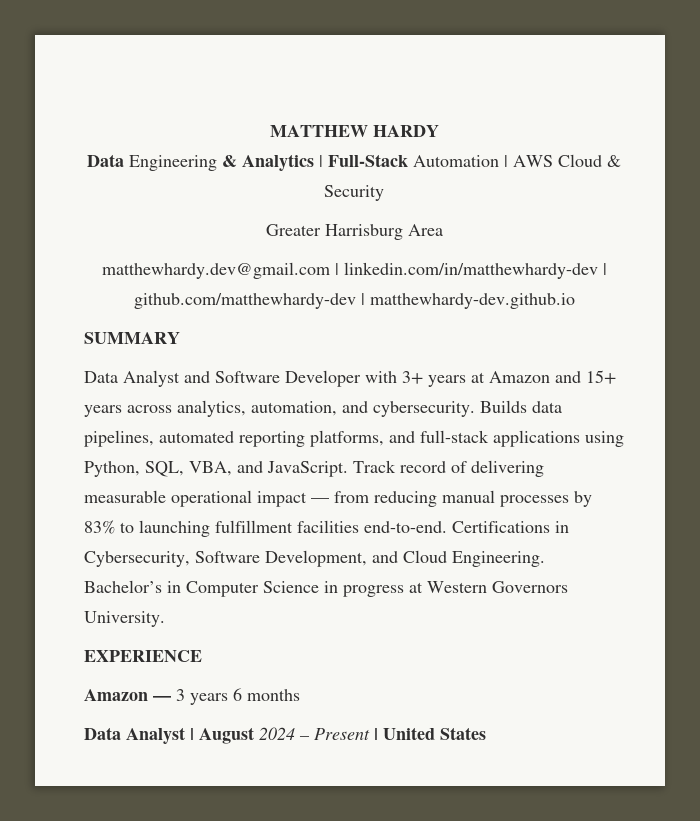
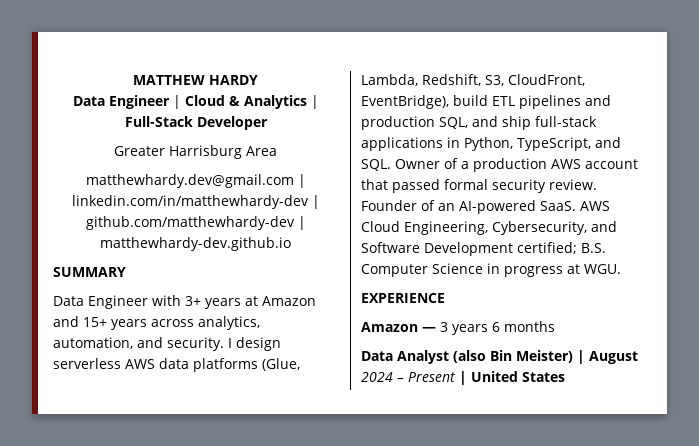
[129,155,217,171] Engineering -> [108,95,225,109] Engineer | Cloud
[413,154,621,167] [324,185,384,201] Automation | AWS Cloud & Security -> [196,116,268,130] Developer
[123,370,361,387] Analyst and Software Developer -> [88,295,148,309] Engineer
[373,400,562,417] [84,430,624,447] [84,460,544,477] [84,490,592,507] [84,520,569,537] [84,550,545,567] [84,580,181,593] cybersecurity. Builds data pipelines, automated reporting platforms, and full-stack applications using Python, SQL, VBA, and JavaScript. Track record of delivering measurable operational impact — from reducing manual processes by 83% to launching fulfillment facilities end-to-end. Certifications in Cybersecurity, Software Development, and Cloud Engineering. Bachelor’s in -> [167,337,281,351] [53,358,300,372] [361,74,585,86] [361,95,611,109] [361,116,597,130] [361,137,621,151] [361,158,638,172] [361,179,597,193] [361,200,610,214] [361,221,617,235] [361,242,606,256] security. I design serverless AWS data platforms (Glue, Lambda, Redshift, S3, CloudFront, EventBridge), build ETL pipelines and production SQL, and ship full-stack applications in Python, TypeScript, and SQL. Owner of a production AWS account that passed formal security review. Founder of an AI-powered SaaS. AWS Cloud Engineering, Cybersecurity, and Software Development certified; B.S.
[427,581,568,593] [84,611,165,627] Western Governors University. -> [584,264,621,274] WGU.
(185, 735) none -> [453,350,573,363] (also Bin Meister)

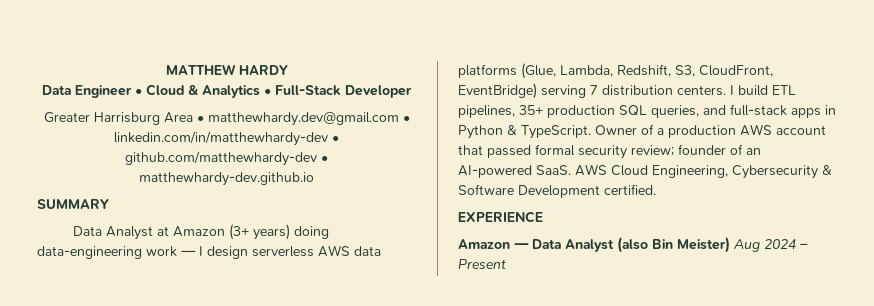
[172,95,181,109] | -> [135,89,142,95] •
[310,95,319,109] | -> [264,89,271,95] •
[85,174,306,188] [71,195,320,209] [85,216,306,230] [100,237,291,251] [53,267,126,277] [53,295,316,309] [53,316,260,330] [53,337,224,351] // matthewhardy.dev@gmail.com | linkedin.com/in/matthewhardy-dev | github.com/matthewhardy-dev | matthewhardy-dev.github.io // SUMMARY // Data Engineer with 3+ years at Amazon and 15+ years across analytics, automation, and security. -> [196,112,410,126] [114,131,339,146] [125,151,328,166] [139,172,314,186] [37,199,109,209] [73,224,330,240] [37,246,196,259] • matthewhardy.dev@gmail.com • linkedin.com/in/matthewhardy-dev • github.com/matthewhardy-dev • matthewhardy-dev.github.io // SUMMARY // Data Analyst at Amazon (3+ years) doing data-engineering work —
[361,95,611,109] [361,116,597,130] [361,137,621,151] [361,159,391,171] EventBridge), build ETL pipelines and production SQL, and ship full-stack applications in Python, TypeScript, and SQL. -> [458,83,796,99] [458,104,836,118] [458,125,591,139] EventBridge) serving 7 distribution centers. I build ETL pipelines, 35+ production SQL queries, and full-stack apps in Python & TypeScript.
[549,179,597,190] [361,200,417,211] review. Founder -> [631,144,726,156] review; founder
[492,221,617,235] [361,242,606,256] [361,263,621,277] Cybersecurity, and Software Development certified; B.S. Computer Science in progress at WGU. -> [732,165,832,179] [458,184,656,198] Cybersecurity & Software Development certified.
[440,321,555,335] 3 years 6 months // -> (529, 246) none
[577,350,638,364] | August -> [733,239,760,252] Aug
[459,371,565,385] | United States -> (506, 264) none

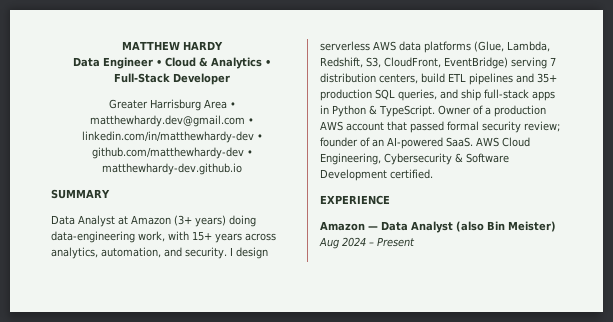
[146,246,196,257] work — -> [138,231,276,243] [51,247,227,259] work, with 15+ years across analytics, automation, and security.
[677,85,796,96] [458,105,515,118] centers. I build ETL pipelines, -> [379,73,534,85] centers, build ETL pipelines and
(726, 110) none -> [461,89,481,101] ship

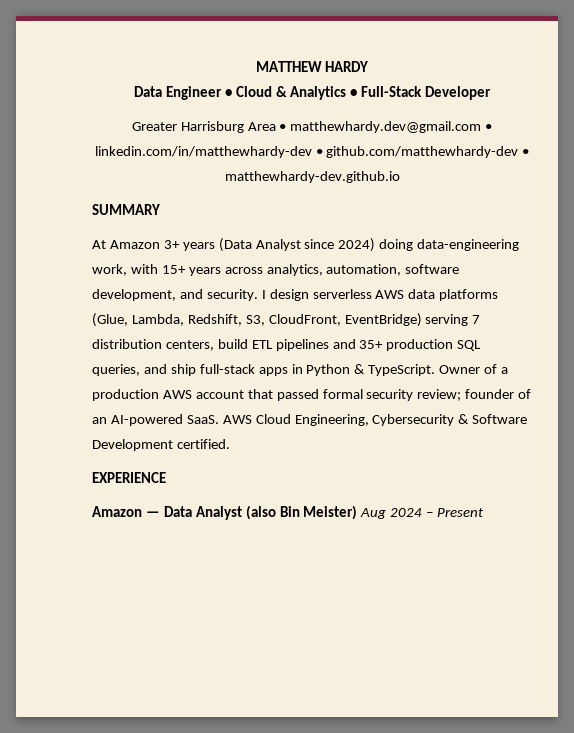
[51,215,226,227] Data Analyst at Amazon (3+ years) -> [92,238,376,252] At Amazon 3+ years (Data Analyst since 2024)
(161, 252) none -> [405,264,460,274] [92,289,176,301] software development,

